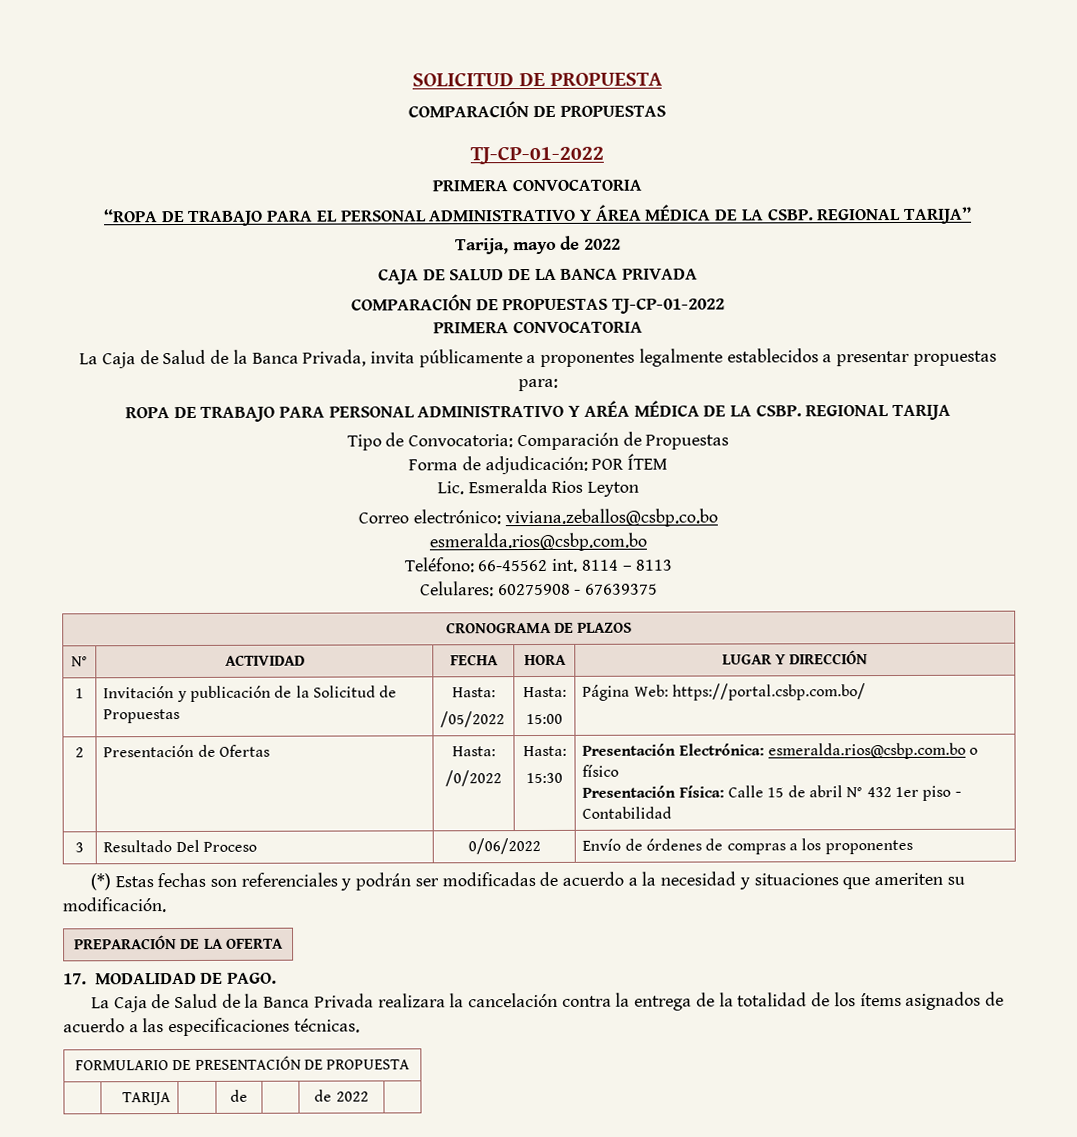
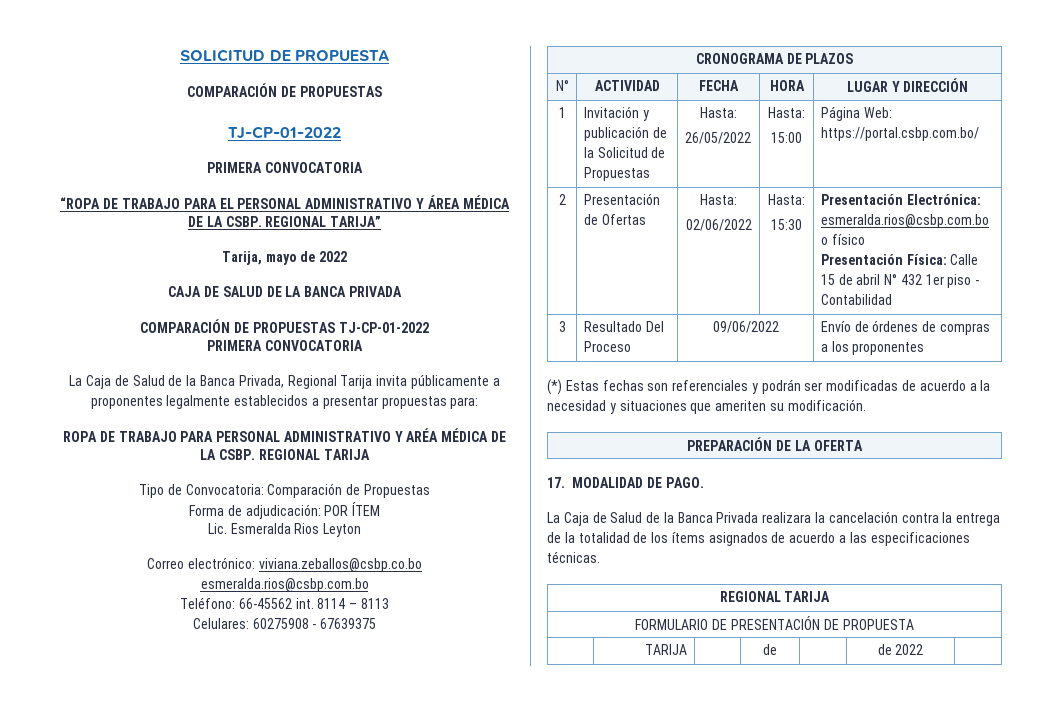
(367, 358) none -> [287,375,373,389] Regional Tarija
[440,711,506,728] /05/2022 -> [684,132,751,144] 26/05/2022
[445,770,502,787] /0/2022 -> [685,219,752,231] 02/06/2022
[467,837,541,855] 0/06/2022 -> [712,321,779,333] 09/06/2022
(360, 1025) none -> [719,591,831,602] // REGIONAL TARIJA

